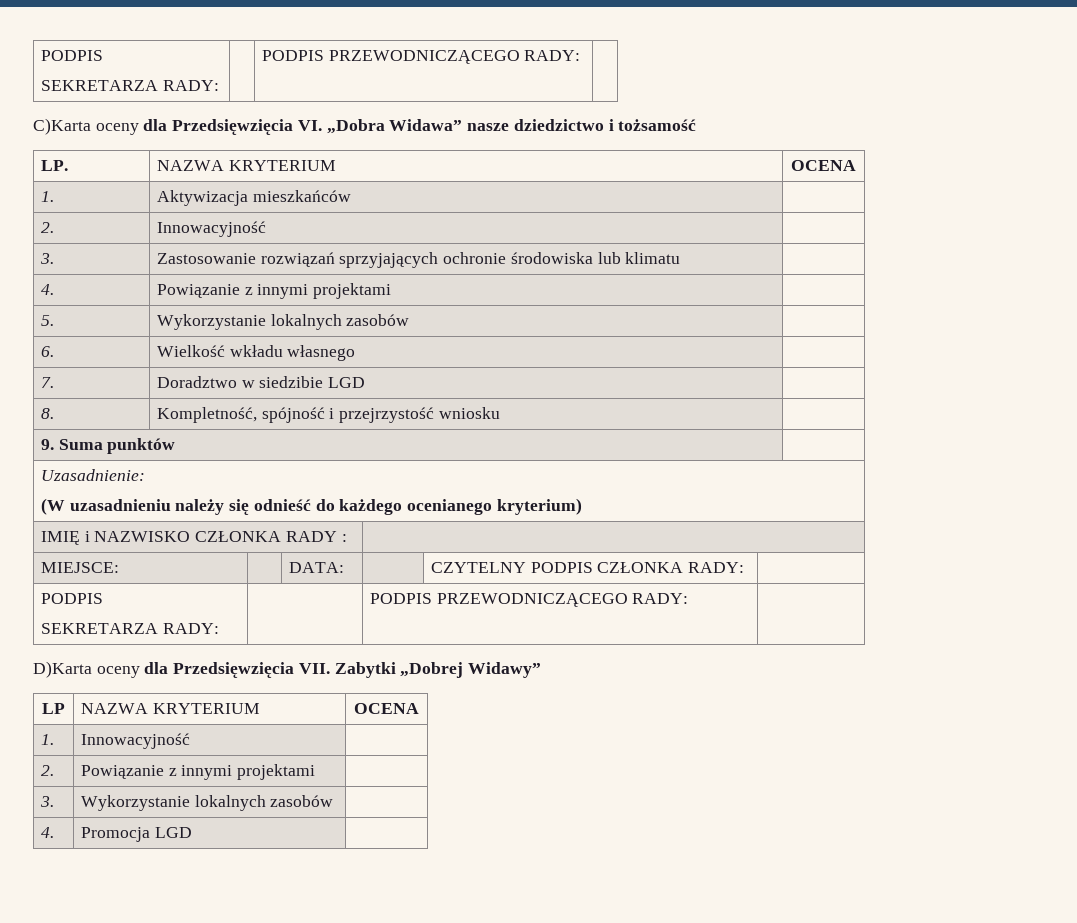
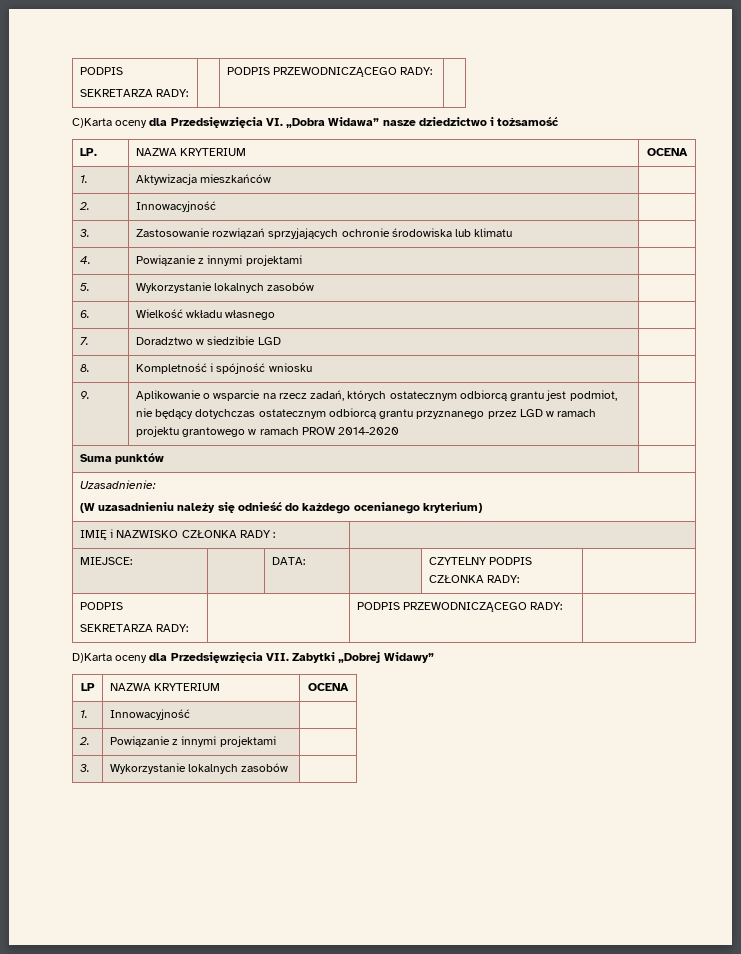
[157,407,500,423] [41,439,55,450] Kompletność, spójność i przejrzystość wniosku | // 9. -> [135,363,312,374] [79,391,90,399] [135,390,617,401] [135,408,597,419] [135,426,400,437] Kompletność i spójność wniosku | // 9. | Aplikowanie o wsparcie na rzecz zadań, których ostatecznym odbiorcą grantu jest podmiot, nie będący dotychczas ostatecznym odbiorcą grantu przyznanego przez LGD w ramach projektu grantowego w ramach PROW 2014-2020 | //
[41,827,55,838] [81,827,192,842] // 4. | Promocja LGD | -> (289, 767) none

